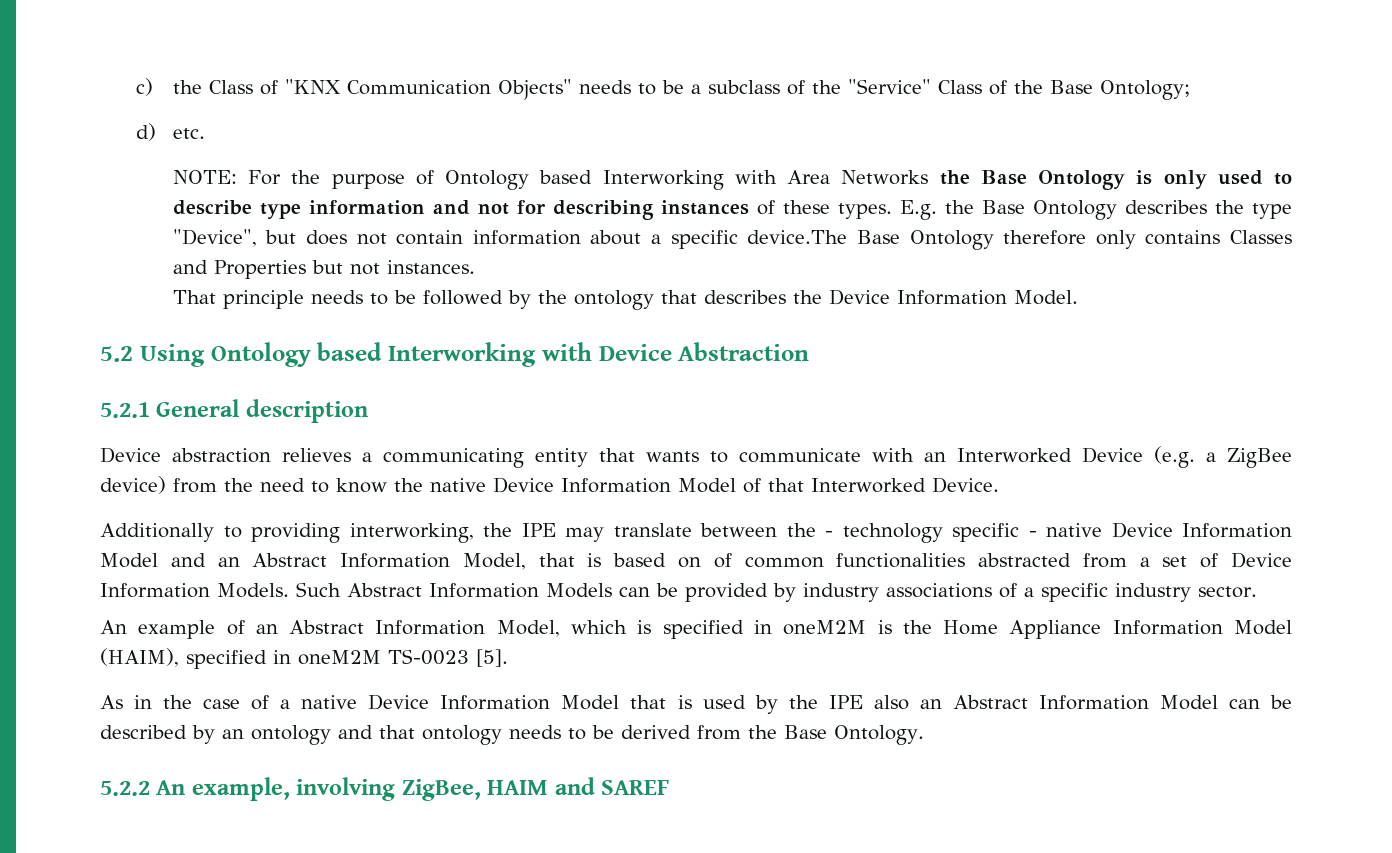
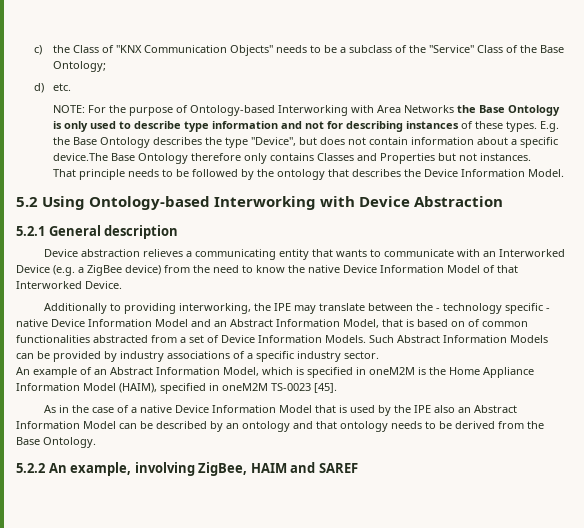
[445,170,593,190] Ontology based -> [189,105,275,116] Ontology-based
[210,342,383,367] Ontology based -> [89,196,211,210] Ontology-based
[476,649,508,667] [5]. -> [314,383,337,393] [45].

